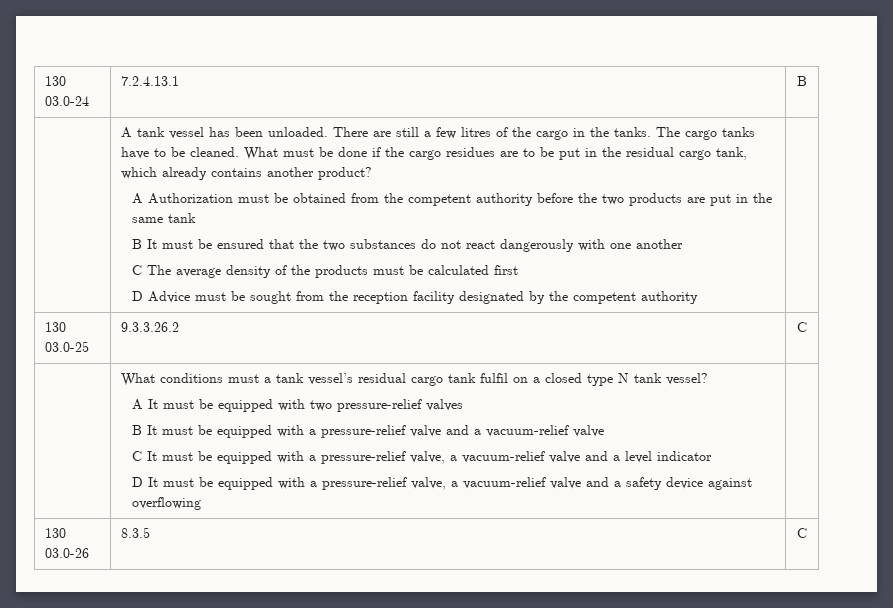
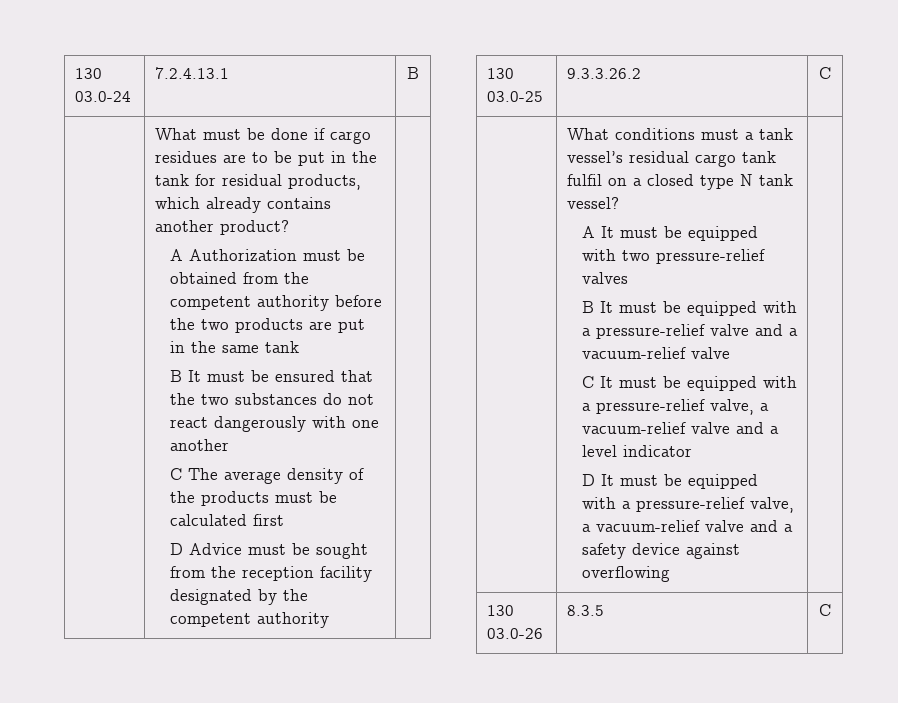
[120,127,755,140] [120,147,239,159] A tank vessel has been unloaded. There are still a few litres of the cargo in the tanks. The cargo tanks have to be cleaned. -> (419, 73) none
[384,147,404,157] the -> (325, 134) none
[625,147,747,160] residual cargo tank, -> [154,174,361,190] tank for residual products,

